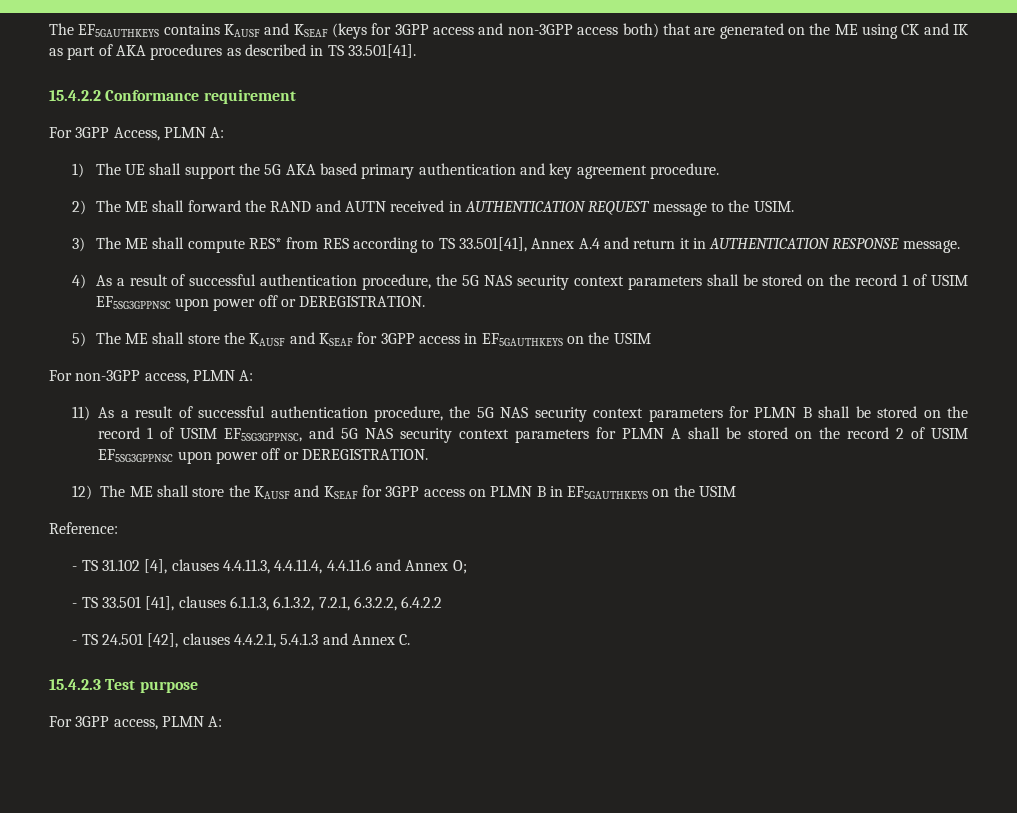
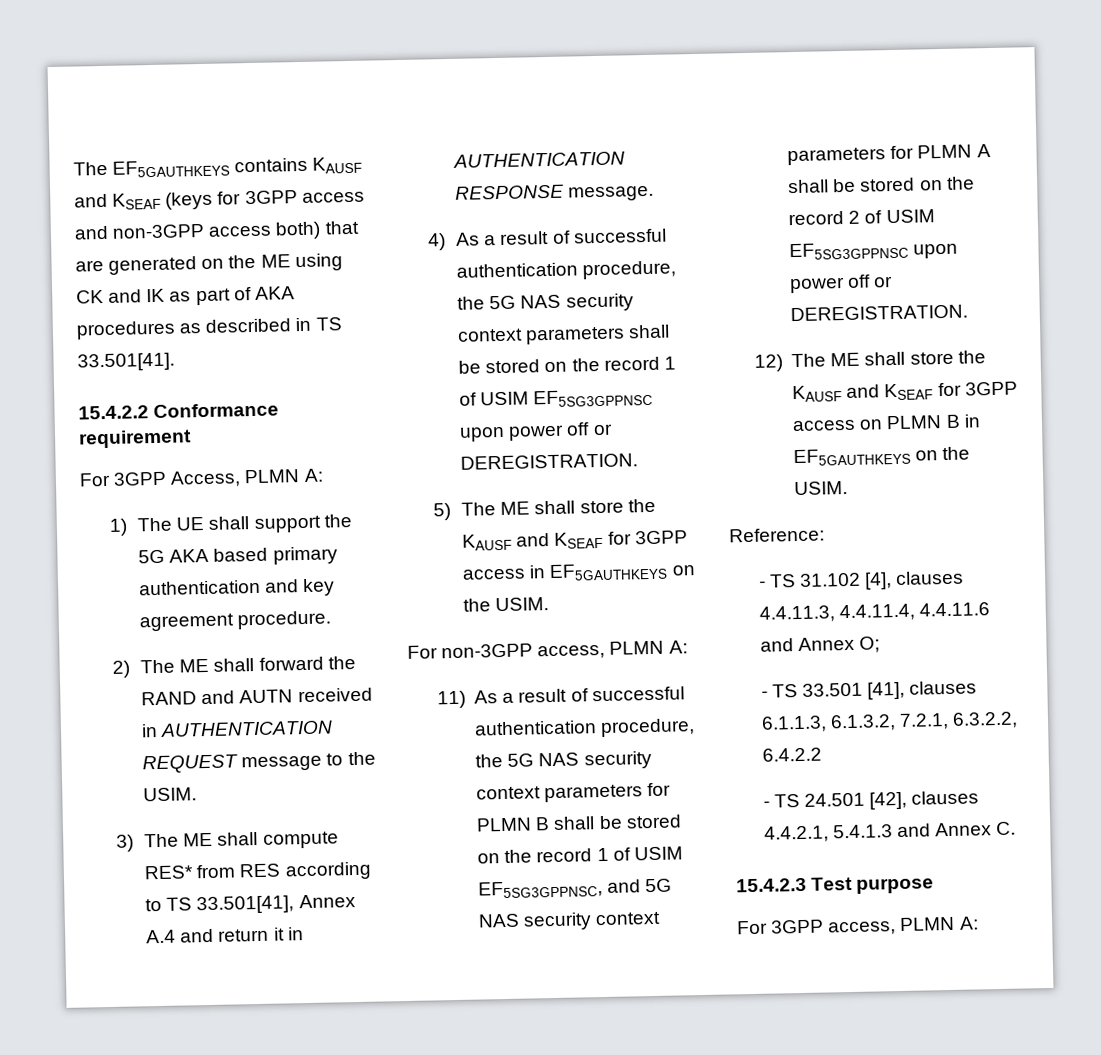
[613,333,651,344] USIM -> [495,597,550,612] USIM.
[699,486,737,497] USIM -> [794,480,849,496] USIM.

